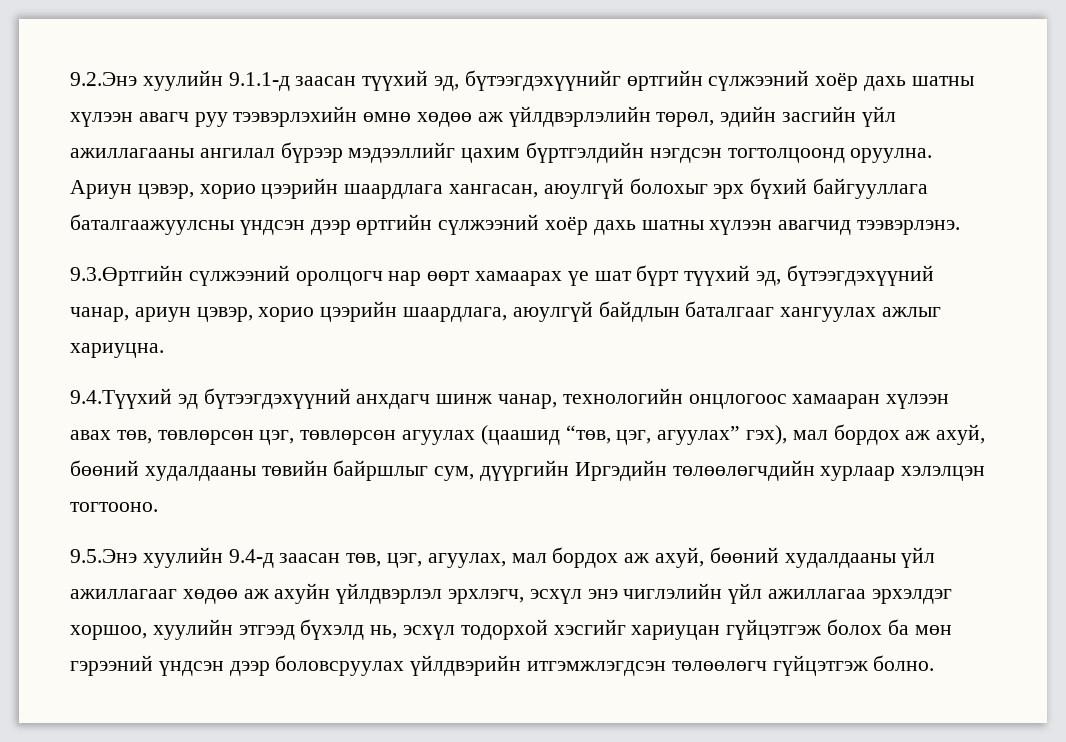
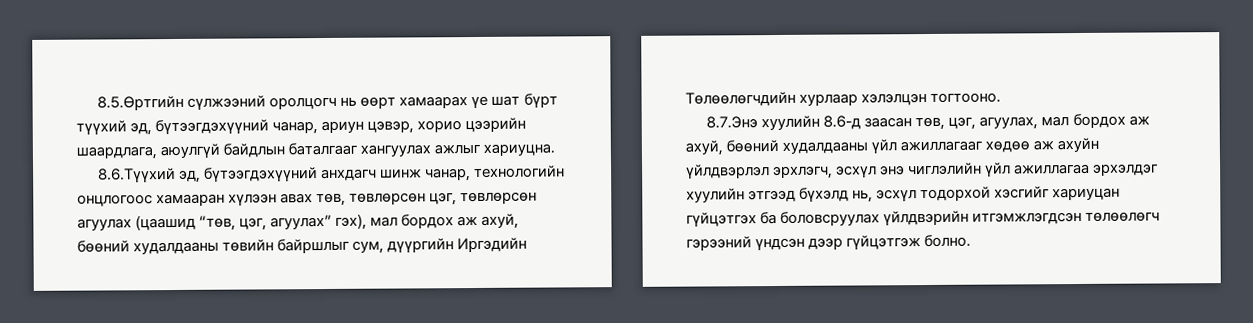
[70,70,974,91] [70,106,896,127] [70,142,933,163] [70,178,929,199] [70,214,961,235] [70,265,183,286] 9.2.Энэ хуулийн 9.1.1-д заасан түүхий эд, бүтээгдэхүүнийг өртгийн сүлжээний хоёр дахь шатны хүлээн авагч руу тээвэрлэхийн өмнө хөдөө аж үйлдвэрлэлийн төрөл, эдийн засгийн үйл ажиллагааны ангилал бүрээр мэдээллийг цахим бүртгэлдийн нэгдсэн тогтолцоонд оруулна. Ариун цэвэр, хорио цээрийн шаардлага хангасан, аюулгүй болохыг эрх бүхий байгууллага баталгаажуулсны үндсэн дээр өртгийн сүлжээний хоёр дахь шатны хүлээн авагчид тээвэрлэнэ. // 9.3.Өртгийн -> [97,95,185,111] 8.5.Өртгийн
[388,271,422,286] нар -> [340,97,358,106] нь
[70,388,198,409] 9.4.Түүхий эд -> [98,167,202,183] 8.6.Түүхий эд,
[672,460,815,481] төлөөлөгчдийн -> [685,91,796,107] Төлөөлөгчдийн
[70,547,274,568] 9.5.Энэ хуулийн 9.4-д -> [706,115,862,131] 8.7.Энэ хуулийн 8.6-д
[70,625,147,640] хоршоо, -> (1159, 169) none
[726,619,952,640] [70,655,270,676] гүйцэтгэж болох ба мөн гэрээний үндсэн дээр -> [686,212,778,227] гүйцэтгэх ба
(767, 666) none -> [686,236,844,251] гэрээний үндсэн дээр

